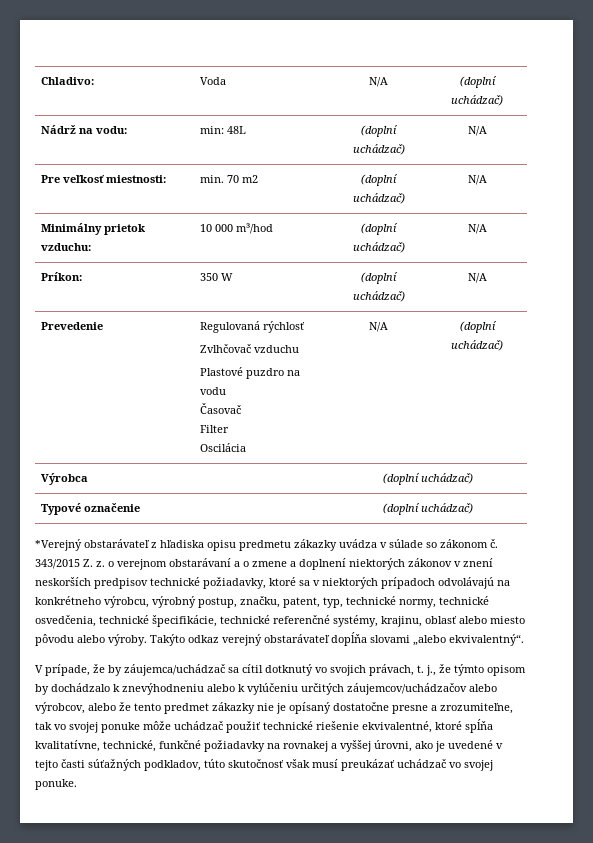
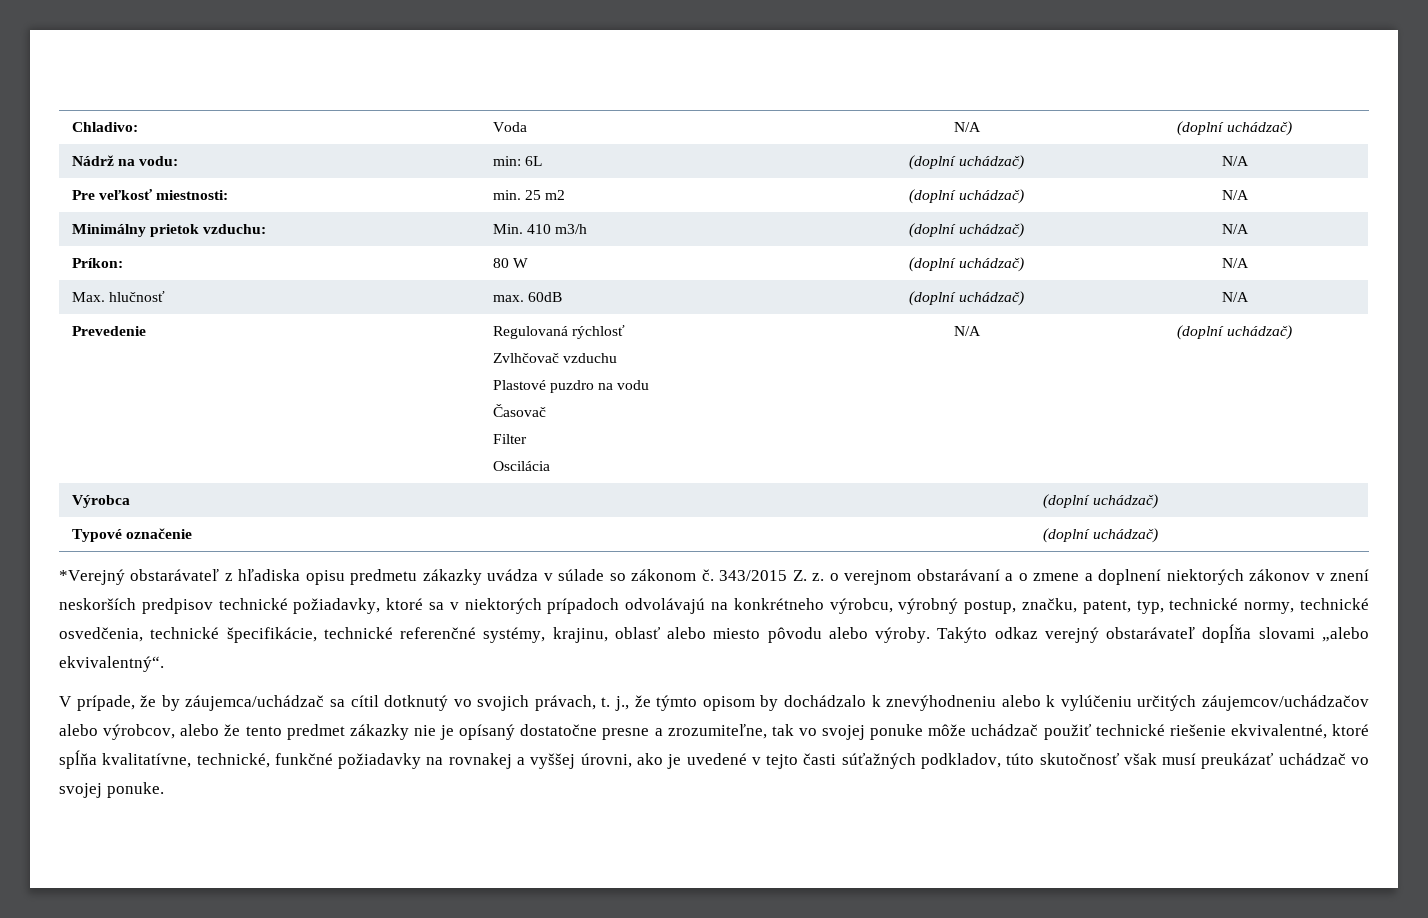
[226,126,246,134] 48L -> [524,156,542,166] 6L
[226,175,239,183] 70 -> [524,190,541,200] 25
[199,223,273,234] 10 000 m³/hod -> [492,224,588,234] Min. 410 m3/h
[199,273,218,281] 350 -> [492,258,509,268] 80
(487, 278) none -> [71,291,165,302] [492,292,562,302] [909,291,1024,306] [1221,292,1249,302] // Max. hlučnosť | max. 60dB | (doplní uchádzač) | N/A

